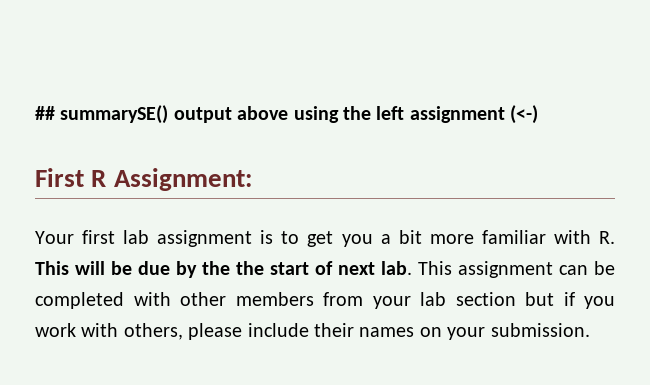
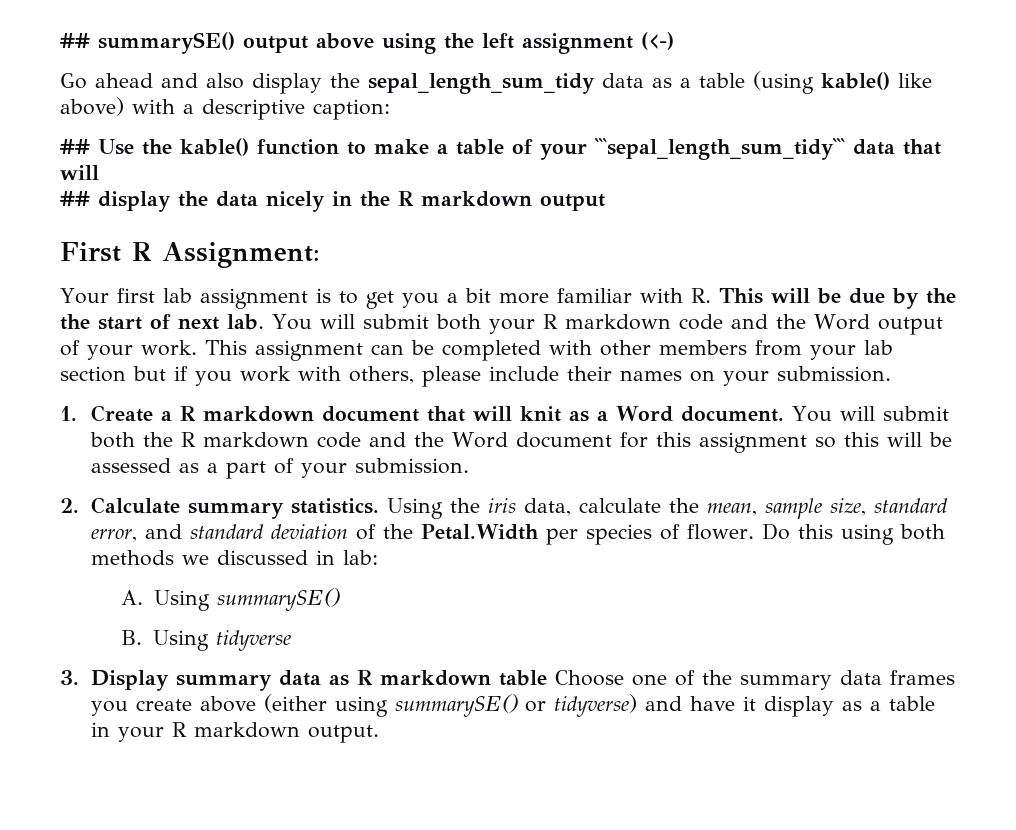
(539, 114) none -> [60,71,932,94] [60,97,390,120] [60,138,941,160] [60,165,99,180] [60,191,605,212] // Go ahead and also display the sepal_length_sum_tidy data as a table (using kable() like above) with a descriptive caption: // ## Use the kable() function to make a table of your ```sepal_length_sum_tidy``` data that will // ## display the data nicely in the R markdown output
(412, 268) none -> [272,314,943,335] [60,340,197,360] You will submit both your R markdown code and the Word output of your work.
(590, 330) none -> [60,405,949,422] [89,432,952,453] [90,458,469,479] [60,497,948,519] [90,523,945,545] [90,550,378,566] [121,588,341,611] [121,630,292,651] [60,670,955,691] [90,694,935,717] [90,722,379,743] // 1. Create a R markdown document that will knit as a Word document. You will submit both the R markdown code and the Word document for this assignment so this will be assessed as a part of your submission. // 2. Calculate summary statistics. Using the iris data, calculate the mean, sample size, standard error, and standard deviation of the Petal.Width per species of flower. Do this using both methods we discussed in lab: // A. Using summarySE() // B. Using tidyverse // 3. Display summary data as R markdown table Choose one of the summary data frames you create above (either using summarySE() or tidyverse) and have it display as a table in your R markdown output.

